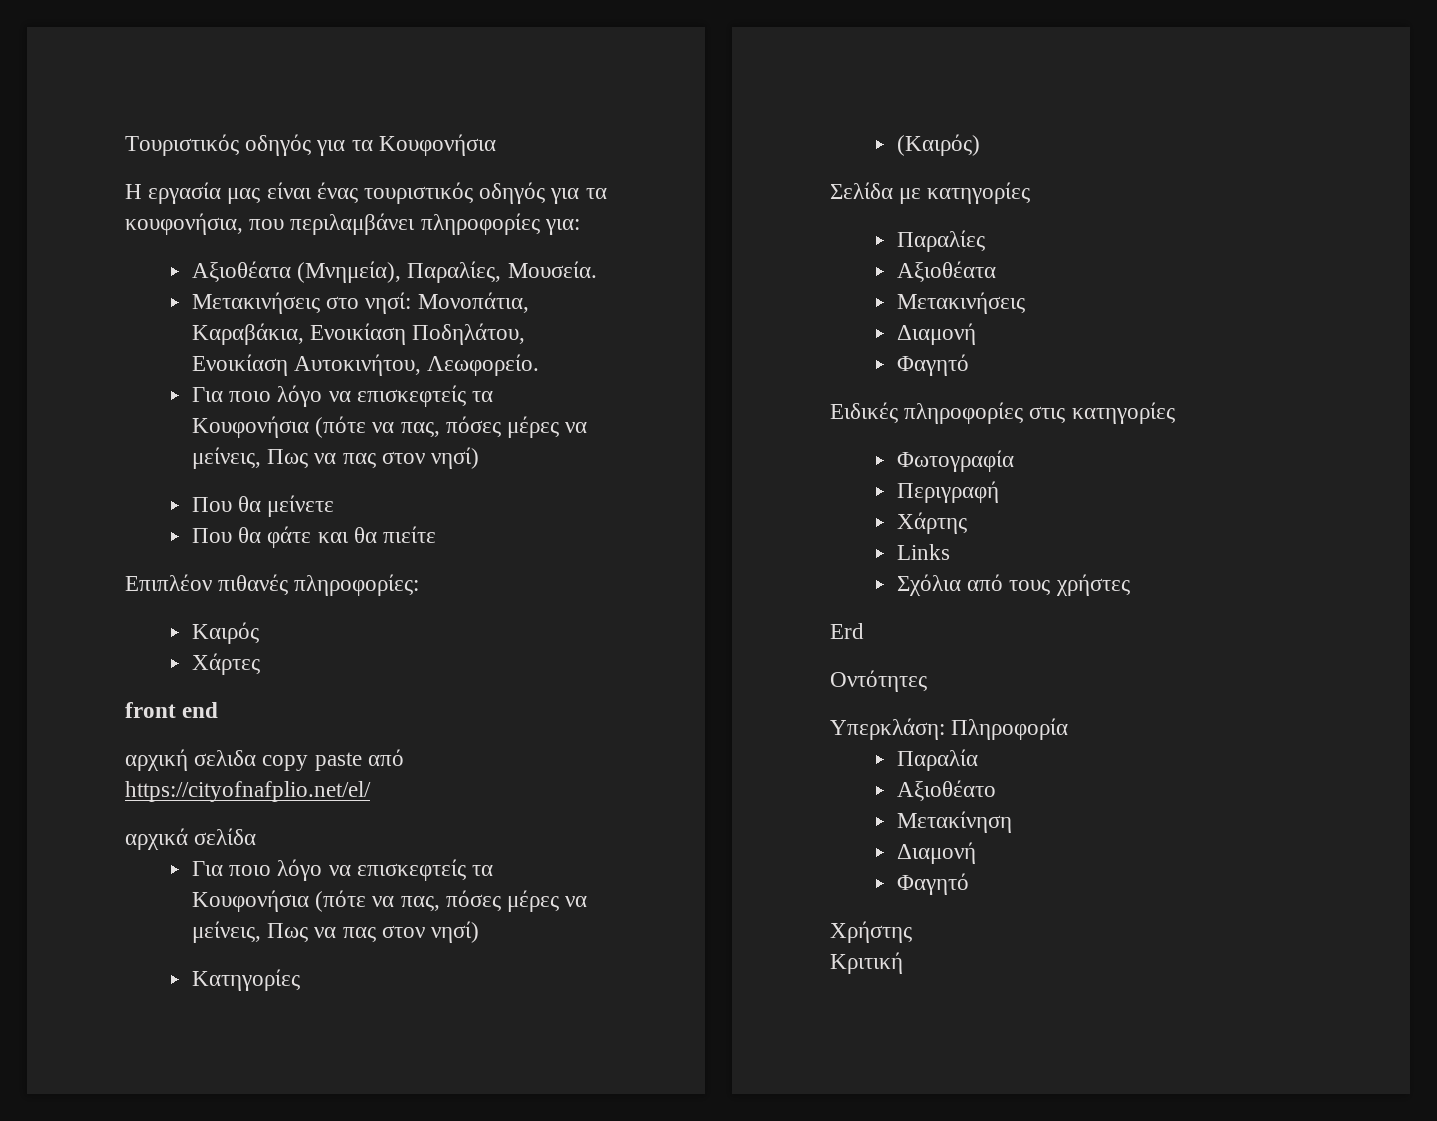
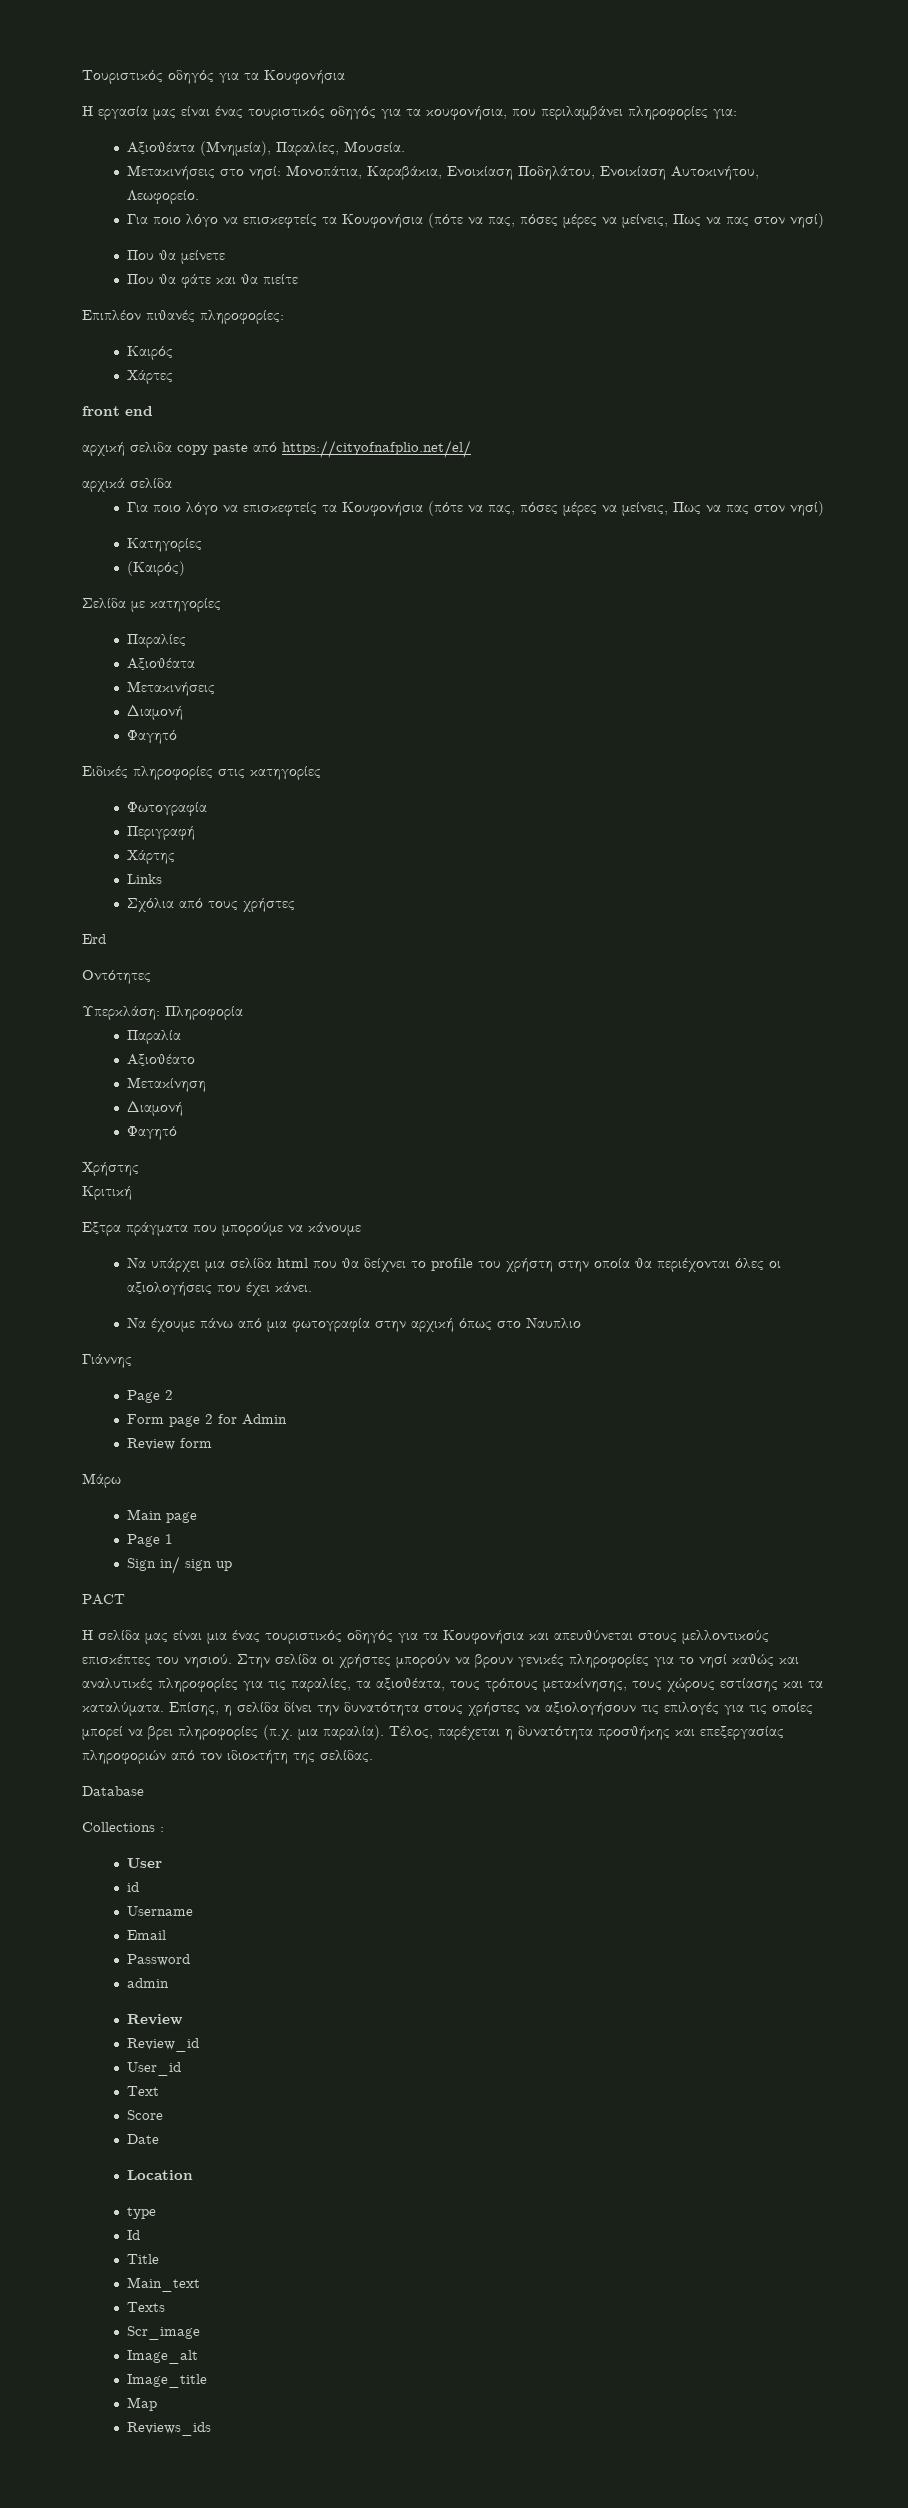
(903, 963) none -> [82,1222,361,1236] [127,1257,782,1272] [127,1282,313,1296] [127,1317,582,1332] [82,1354,132,1368] [127,1390,174,1403] [127,1414,288,1427] [127,1438,213,1450] [82,1473,121,1488] [127,1509,198,1523] [127,1534,174,1547] [127,1556,233,1574] [82,1594,125,1605] [82,1630,769,1644] [82,1654,799,1668] [82,1678,823,1692] [82,1702,813,1716] [82,1725,784,1740] [82,1750,373,1764] [82,1786,144,1796] [82,1822,164,1832] [127,1858,163,1868] [127,1882,140,1892] [127,1906,194,1916] [127,1930,167,1940] [127,1954,191,1966] [127,1978,170,1988] [127,2014,184,2025] [127,2038,200,2052] [127,2062,182,2076] [127,2086,160,2096] [127,2110,164,2120] [127,2134,160,2144] [127,2170,194,2180] [127,2207,157,2219] [127,2230,141,2240] [127,2254,160,2264] [127,2277,201,2292] [127,2302,166,2312] [127,2326,201,2340] [127,2350,199,2364] [127,2374,208,2388] [127,2397,158,2411] [127,2422,212,2436] // Εξτρα πράγματα που μπορούμε να κάνουμε // Να υπάρχει μια σελίδα html που θα δείχνει το profile του χρήστη στην οποία θα περιέχονται όλες οι αξιολογήσεις που έχει κάνει. // Να έχουμε πάνω από μια φωτογραφία στην αρχική όπως στο Ναυπλιο // Γιάννης // Page 2 // Form page 2 for Admin // Review form // Μάρω // Main page // Page 1 // Sign in/ sign up // PACT // Η σελίδα μας είναι μια ένας τουριστικός οδηγός για τα Κουφονήσια και απευθύνεται στους μελλοντικούς επισκέπτες του νησιού. Στην σελίδα οι χρήστες μπορούν να βρουν γενικές πληροφορίες για το νησί καθώς και αναλυτικές πληροφορίες για τις παραλίες, τα αξιοθέατα, τους τρόπους μετακίνησης, τους χώρους εστίασης και τα καταλύματα. Επίσης, η σελίδα δίνει την δυνατότητα στους χρήστες να αξιολογήσουν τις επιλογές για τις οποίες μπορεί να βρει πληροφορίες (π.χ. μια παραλία). Τέλος, παρέχεται η δυνατότητα προσθήκης και επεξεργασίας πληροφοριών από τον ιδιοκτήτη της σελίδας. // Database // Collections : // User // id // Username // Email // Password // admin // Review // Review_id // User_id // Text // Score // Date // Location // type // Id // Title // Main_text // Texts // Scr_image // Image_alt // Image_title // Map // Reviews_ids

